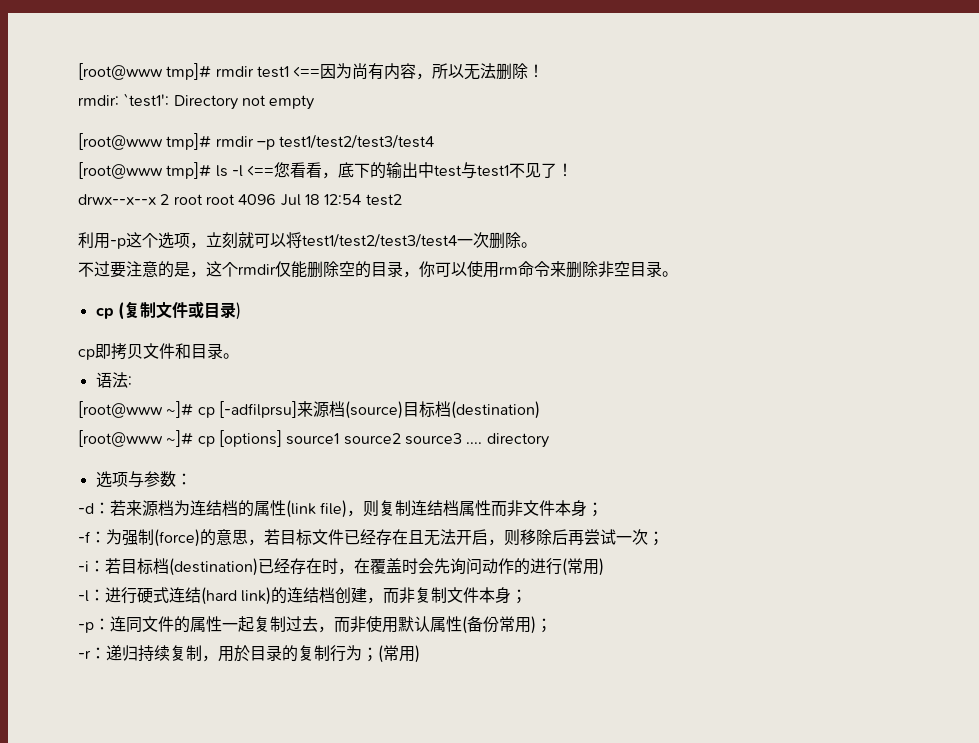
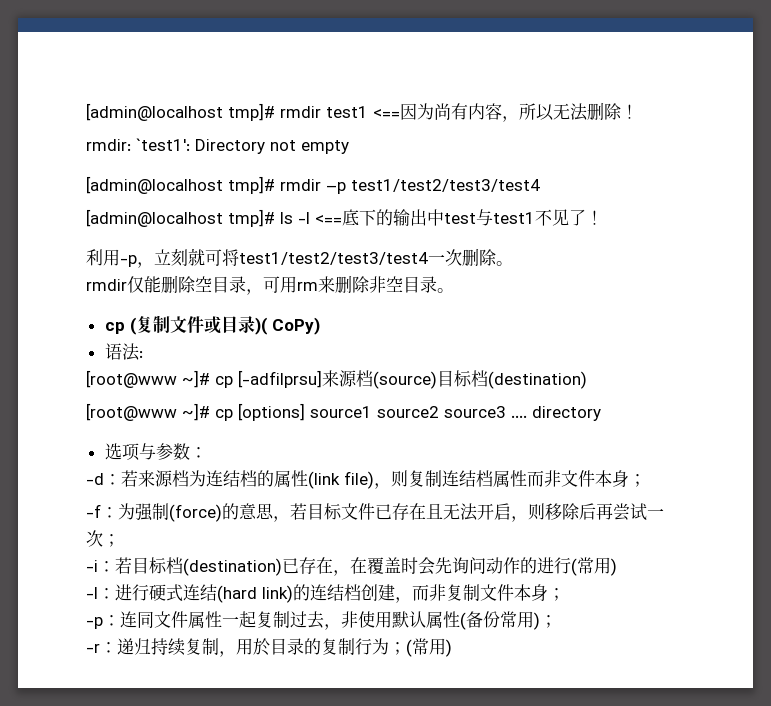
[78,63,163,80] [root@www -> [86,103,223,121] [admin@localhost
[78,133,163,150] [root@www -> [86,176,223,194] [admin@localhost
[78,162,163,179] [root@www -> [86,209,223,227] [admin@localhost
[274,162,339,179] 您看看， -> (342, 219) none
[78,194,402,206] // drwx--x--x 2 root root 4096 Jul 18 12:54 test2 -> (603, 217) none
[126,232,190,249] 这个选项 -> (137, 261) none
[270,233,286,247] 以 -> (222, 257) none
[78,261,550,278] 不过要注意的是，这个rmdir仅能删除空的目录，你可以使用rm命令 -> [86,275,318,295] rmdir仅能删除空目录，可用rm
[235,302,241,320] [78,343,239,360] ) // cp即拷贝文件和目录。 -> [254,317,320,335] )( CoPy)
[360,529,376,545] 经 -> (392, 512) none
[274,558,338,574] 经存在时 -> [299,557,333,574] 存在
[174,616,190,633] 的 -> (188, 619) none
[334,617,350,633] 而 -> (341, 627) none

